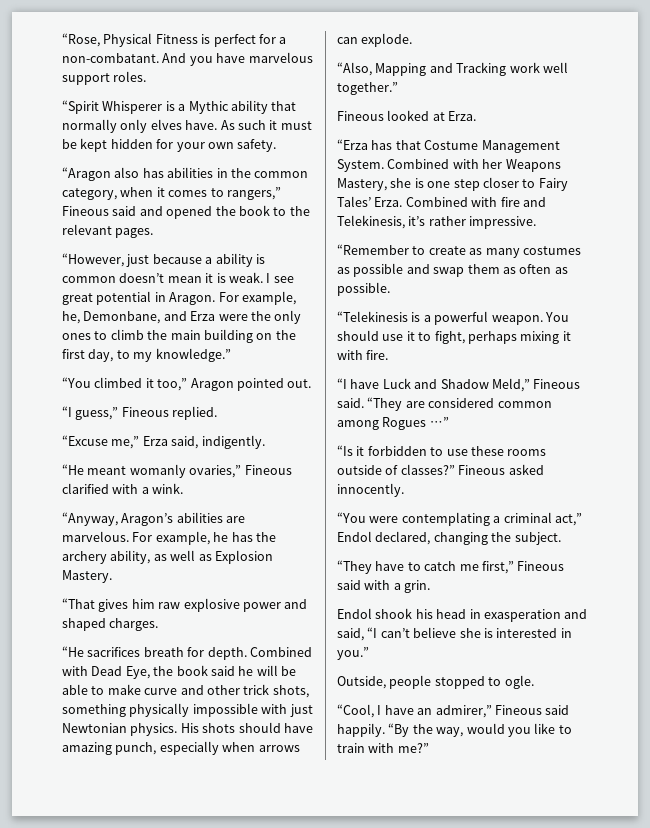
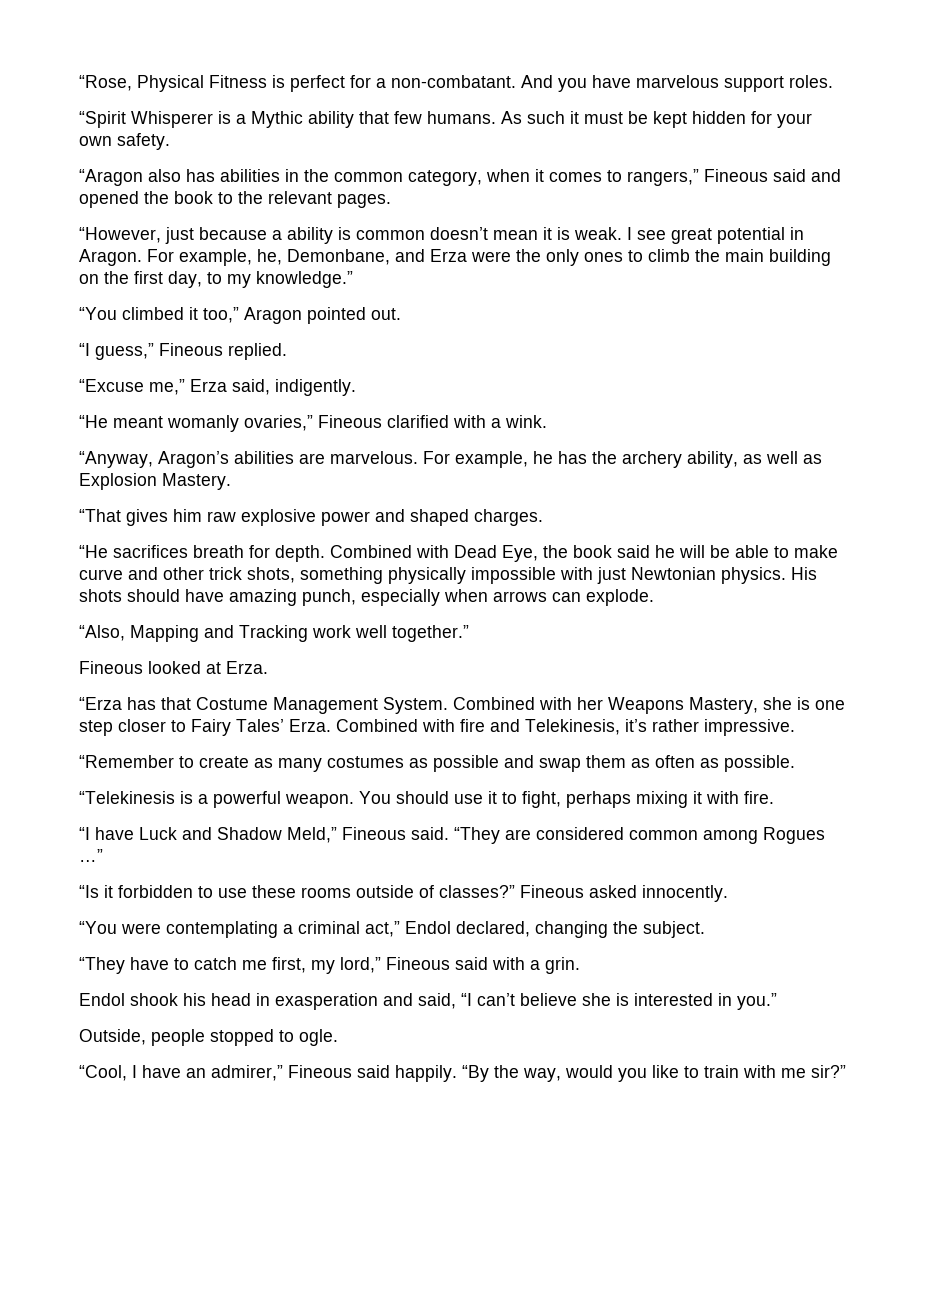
[62,119,218,133] normally only elves have. -> [394,111,496,124] few humans.
[481,561,514,574] first,” -> [272,957,381,974] first, my lord,”
[397,743,429,753] me?” -> [781,1065,846,1078] me sir?”

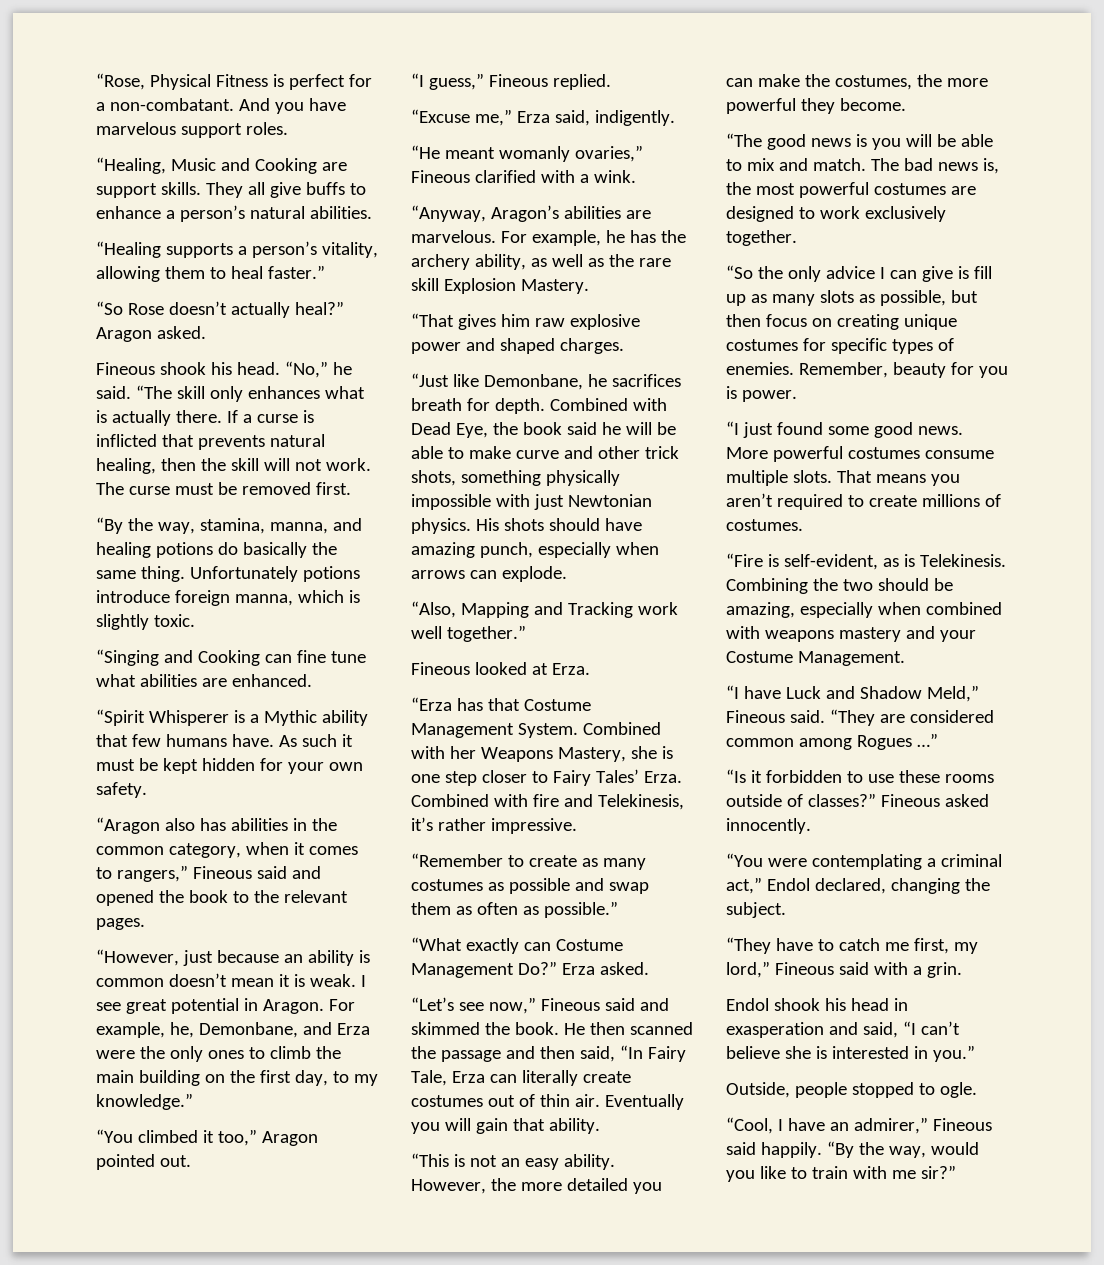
(833, 81) none -> [96,157,347,174] [96,182,366,198] [96,205,372,222] [96,241,378,258] [96,265,325,282] [96,301,344,318] [96,326,206,342] [96,361,352,378] [96,385,365,402] [96,410,314,426] [96,434,325,450] [96,458,371,474] [96,482,351,495] [96,517,362,534] [96,542,337,558] [96,566,360,582] [96,590,360,606] [96,614,195,630] [96,649,366,666] [96,674,312,687] // “Healing, Music and Cooking are support skills. They all give buffs to enhance a person’s natural abilities. // “Healing supports a person’s vitality, allowing them to heal faster.” // “So Rose doesn’t actually heal?” Aragon asked. // Fineous shook his head. “No,” he said. “The skill only enhances what is actually there. If a curse is inflicted that prevents natural healing, then the skill will not work. The curse must be removed first. // “By the way, stamina, manna, and healing potions do basically the same thing. Unfortunately potions introduce foreign manna, which is slightly toxic. // “Singing and Cooking can fine tune what abilities are enhanced.
[427,111,496,124] humans. -> [165,734,274,747] humans have.
[272,230,282,240] a -> [283,954,303,963] an
(822, 459) none -> [608,254,671,267] [411,278,439,291] the rare skill
[79,545,108,558] “He -> [411,373,607,390] “Just like Demonbane, he
[724,755,795,772] [79,791,774,808] possible. // “Telekinesis is a powerful weapon. You should use it to fight, perhaps mixing it with fire. -> [543,901,618,918] [411,937,623,954] [411,961,649,978] [411,997,669,1014] [411,1022,693,1035] [411,1045,686,1062] [411,1070,631,1086] [411,1094,684,1110] [411,1118,600,1134] [411,1153,615,1170] [411,1178,662,1194] [726,74,988,90] [726,98,906,114] [726,133,993,150] [726,158,999,174] [726,182,976,198] [726,206,946,222] [726,230,797,246] [726,265,992,282] [726,290,978,306] [726,314,957,330] [726,338,954,354] [726,362,1008,378] [726,386,797,402] [726,421,963,438] [726,446,994,462] [726,470,960,486] [726,493,1001,510] [726,519,803,531] [726,553,1006,570] [726,578,953,594] [726,602,1002,618] [726,626,976,642] [726,651,905,666] possible.” // “What exactly can Costume Management Do?” Erza asked. // “Let’s see now,” Fineous said and skimmed the book. He then scanned the passage and then said, “In Fairy Tale, Erza can literally create costumes out of thin air. Eventually you will gain that ability. // “This is not an easy ability. However, the more detailed you can make the costumes, the more powerful they become. // “The good news is you will be able to mix and match. The bad news is, the most powerful costumes are designed to work exclusively together. // “So the only advice I can give is fill up as many slots as possible, but then focus on creating unique costumes for specific types of enemies. Remember, beauty for you is power. // “I just found some good news. More powerful costumes consume multiple slots. That means you aren’t required to create millions of costumes. // “Fire is self-evident, as is Telekinesis. Combining the two should be amazing, especially when combined with weapons mastery and your Costume Management.

